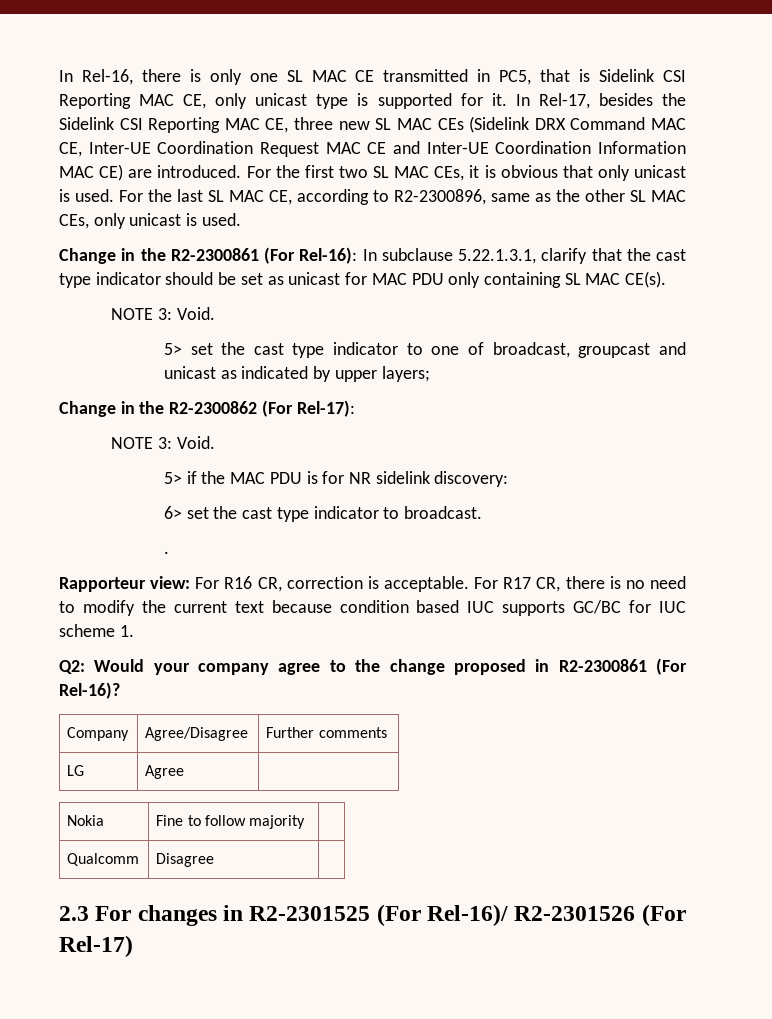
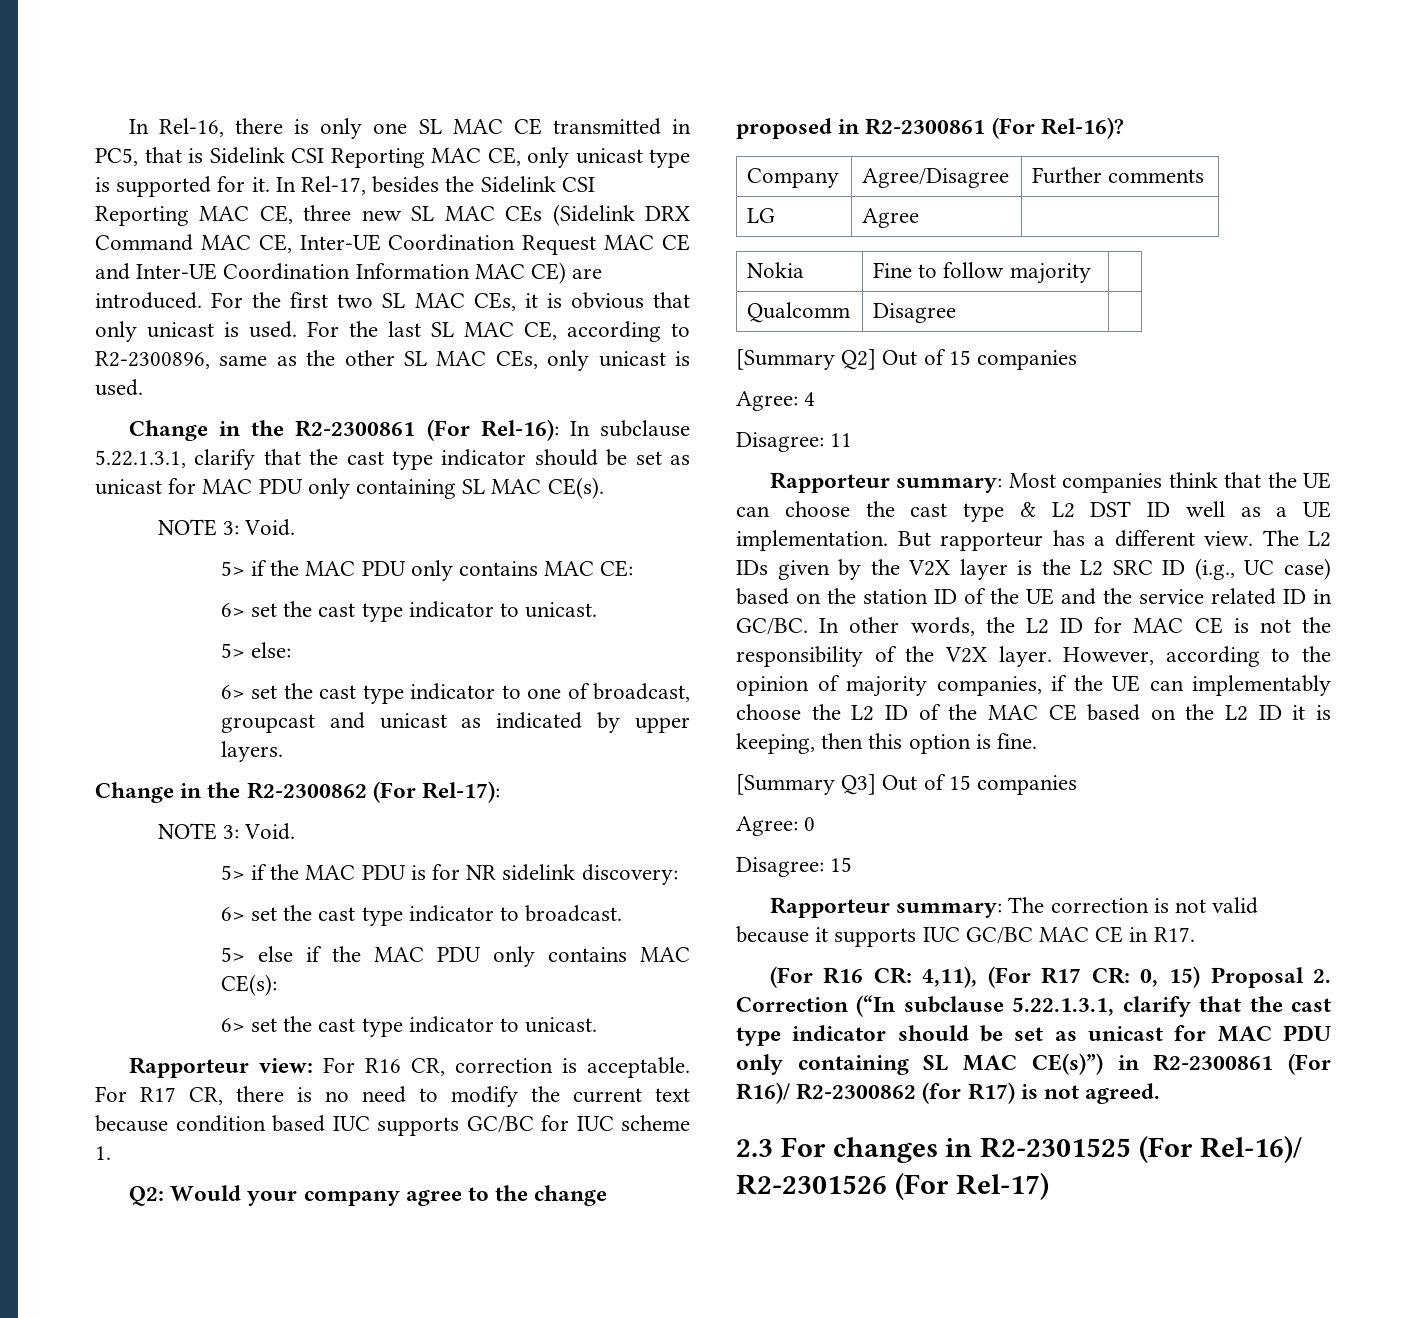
(182, 349) none -> [250,560,634,581] [220,601,598,622] [220,642,291,658] [220,685,245,699] if the MAC PDU only contains MAC CE: // 6> set the cast type indicator to unicast. // 5> else: // 6>
[381,366,430,382] layers; -> [220,741,283,762] layers.
[163,551,169,554] . -> [220,946,691,967] [220,974,277,996] [220,1016,598,1037] 5> else if the MAC PDU only contains MAC CE(s): // 6> set the cast type indicator to unicast.
(215, 860) none -> [736,349,1078,370] [736,391,816,411] [736,432,853,452] [769,472,1331,493] [736,501,1331,522] [736,530,1331,551] [736,558,1331,580] [736,588,1332,605] [736,617,1331,636] [736,646,1331,667] [736,675,1331,697] [736,704,1331,721] [736,733,1038,754] [736,774,1078,795] [736,816,816,836] [736,857,853,877] [769,897,1259,918] [736,926,1195,947] [769,966,1331,988] [736,995,1331,1017] [736,1025,1331,1046] [736,1053,1331,1075] [736,1082,1161,1104] // [Summary Q2] Out of 15 companies // Agree: 4 // Disagree: 11 // Rapporteur summary: Most companies think that the UE can choose the cast type & L2 DST ID well as a UE implementation. But rapporteur has a different view. The L2 IDs given by the V2X layer is the L2 SRC ID (i.g., UC case) based on the station ID of the UE and the service related ID in GC/BC. In other words, the L2 ID for MAC CE is not the responsibility of the V2X layer. However, according to the opinion of majority companies, if the UE can implementably choose the L2 ID of the MAC CE based on the L2 ID it is keeping, then this option is fine. // [Summary Q3] Out of 15 companies // Agree: 0 // Disagree: 15 // Rapporteur summary: The correction is not valid because it supports IUC GC/BC MAC CE in R17. // (For R16 CR: 4,11), (For R17 CR: 0, 15) Proposal 2. Correction (“In subclause 5.22.1.3.1, clarify that the cast type indicator should be set as unicast for MAC PDU only containing SL MAC CE(s)”) in R2-2300861 (For R16)/ R2-2300862 (for R17) is not agreed.

